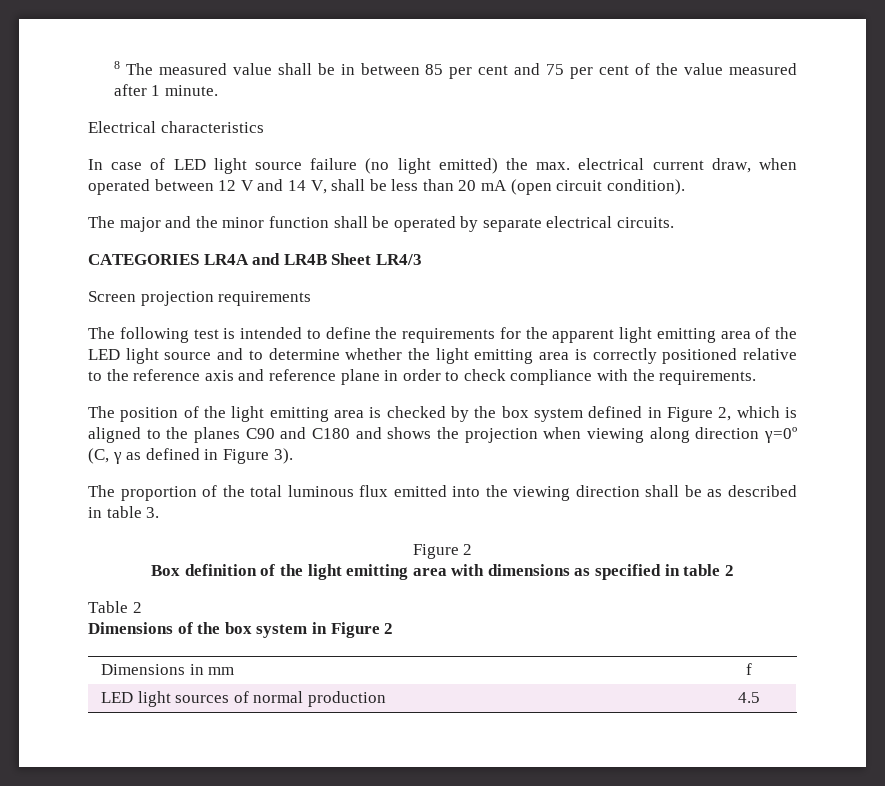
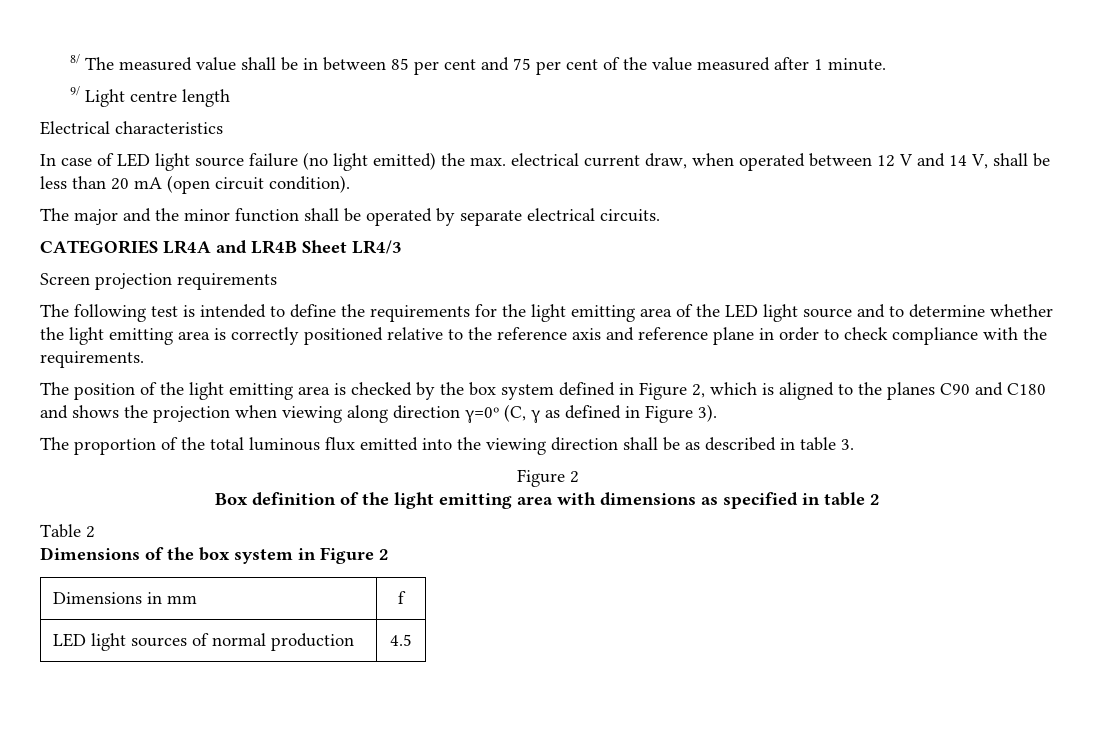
[113,61,120,69] 8 -> [69,54,80,64] 8/
(219, 90) none -> [69,86,230,107] // 9/ Light centre length
[552,329,615,343] apparent -> (526, 310) none

